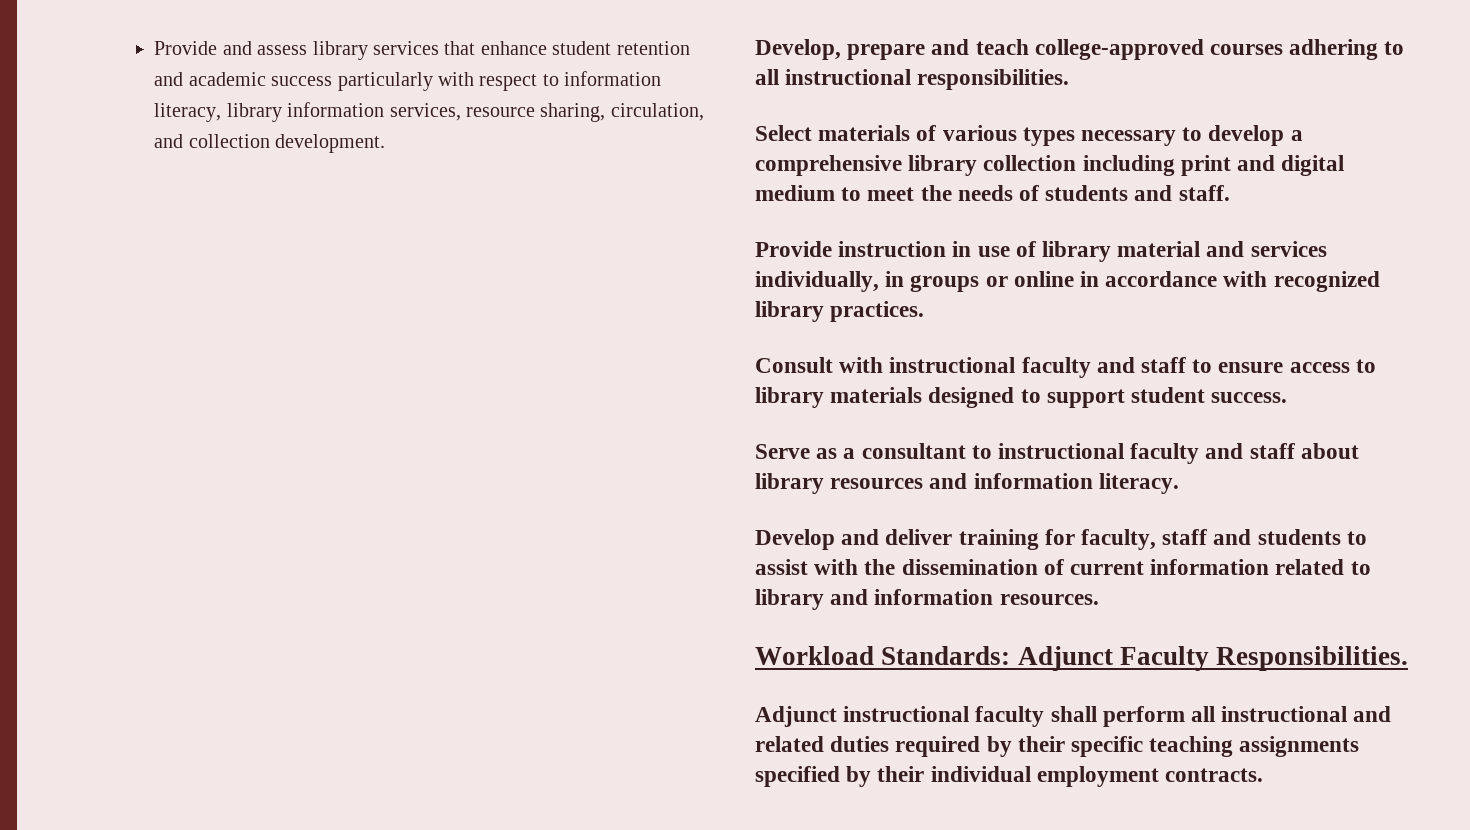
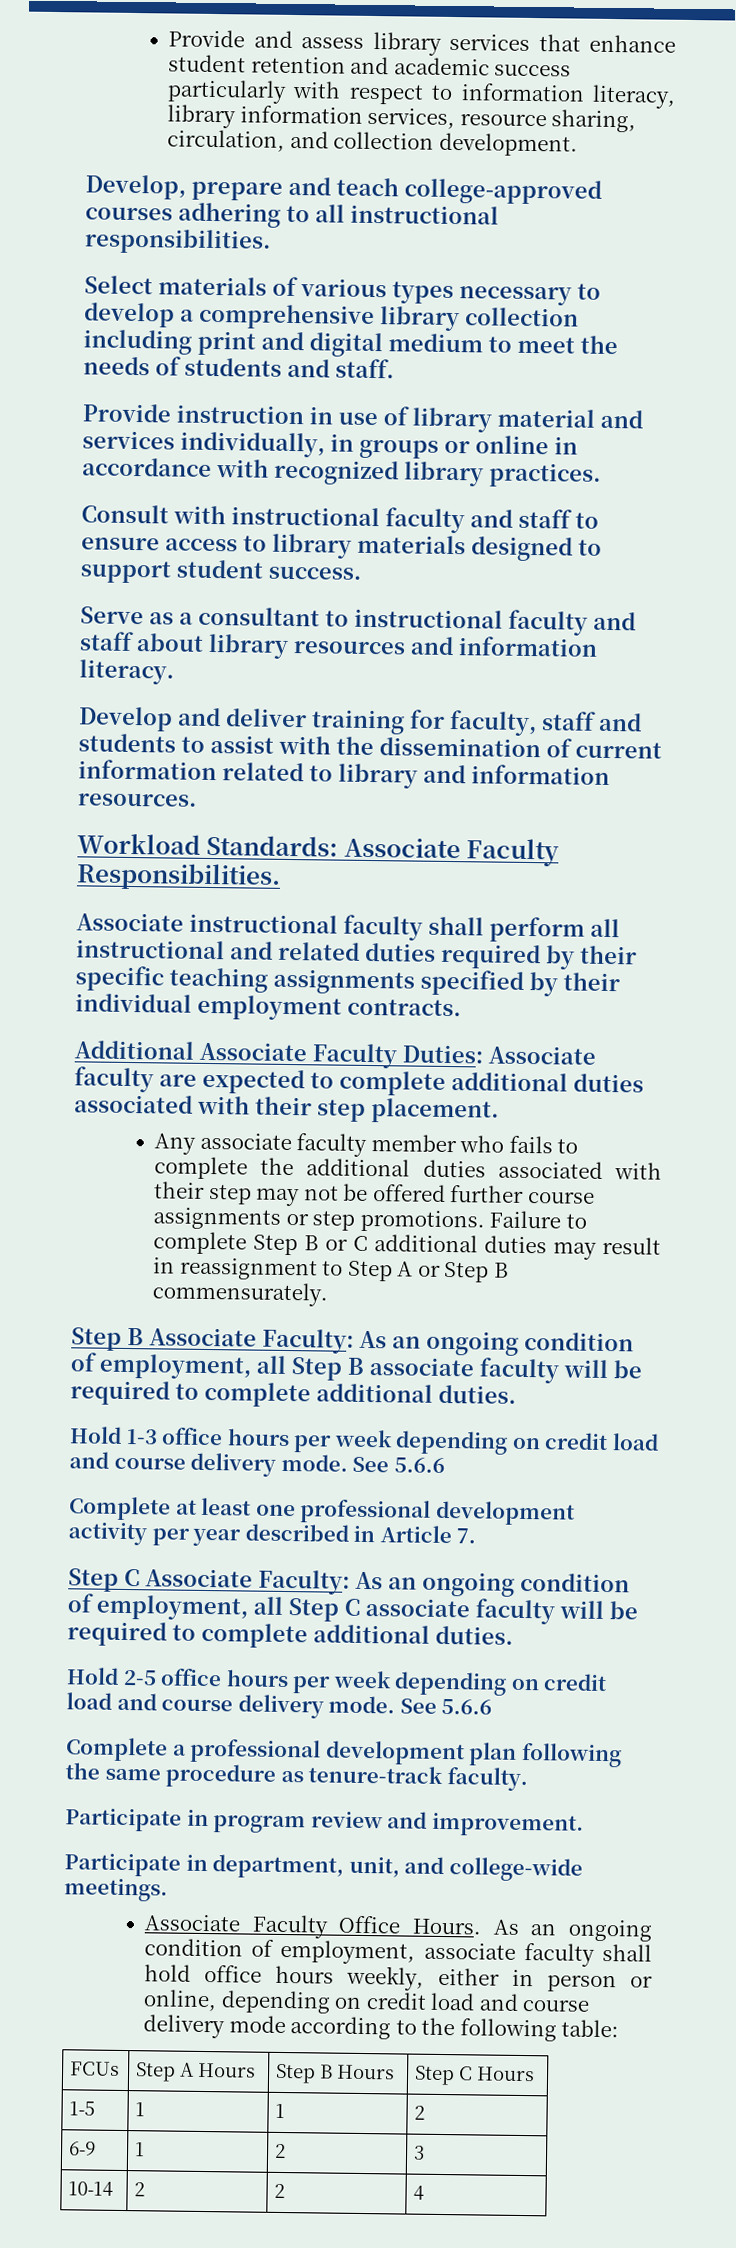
[1017,646,1113,671] Adjunct -> [343,837,461,859] Associate
[755,706,837,727] Adjunct -> [76,912,184,932] Associate
(1264, 775) none -> [74,1040,596,1069] [74,1066,644,1096] [74,1094,499,1124] [154,1132,579,1157] [154,1156,663,1180] [154,1181,595,1207] [153,1207,587,1233] [153,1231,661,1260] [153,1257,509,1283] [152,1281,329,1307] [71,1327,634,1356] [70,1352,643,1384] [70,1380,516,1408] [69,1426,659,1455] [69,1451,445,1477] [69,1496,575,1526] [68,1522,477,1547] [68,1568,630,1597] [67,1593,639,1625] [67,1621,513,1649] [66,1667,608,1696] [66,1692,493,1719] [65,1737,622,1768] [65,1762,528,1792] [65,1808,584,1837] [64,1853,583,1882] [64,1878,168,1902] [144,1914,654,1942] [144,1938,653,1967] [144,1964,653,1993] [143,1989,591,2014] [143,2014,620,2042] [70,2061,121,2076] [135,2062,257,2082] [275,2063,396,2084] [414,2065,536,2086] [69,2101,96,2116] [135,2102,146,2117] [275,2103,286,2119] [414,2105,426,2120] [69,2141,97,2156] [135,2142,146,2157] [275,2143,287,2159] [413,2145,426,2160] [68,2181,114,2196] [134,2182,146,2197] [274,2183,286,2199] [413,2185,425,2200] // Additional Associate Faculty Duties: Associate faculty are expected to complete additional duties associated with their step placement. // Any associate faculty member who fails to complete the additional duties associated with their step may not be offered further course assignments or step promotions. Failure to complete Step B or C additional duties may result in reassignment to Step A or Step B commensurately. // Step B Associate Faculty: As an ongoing condition of employment, all Step B associate faculty will be required to complete additional duties. // Hold 1-3 office hours per week depending on credit load and course delivery mode. See 5.6.6 // Complete at least one professional development activity per year described in Article 7. // Step C Associate Faculty: As an ongoing condition of employment, all Step C associate faculty will be required to complete additional duties. // Hold 2-5 office hours per week depending on credit load and course delivery mode. See 5.6.6 // Complete a professional development plan following the same procedure as tenure-track faculty. // Participate in program review and improvement. // Participate in department, unit, and college-wide meetings. // Associate Faculty Office Hours. As an ongoing condition of employment, associate faculty shall hold office hours weekly, either in person or online, depending on credit load and course delivery mode according to the following table: // FCUs | Step A Hours | Step B Hours | Step C Hours // 1-5 | 1 | 1 | 2 // 6-9 | 1 | 2 | 3 // 10-14 | 2 | 2 | 4

